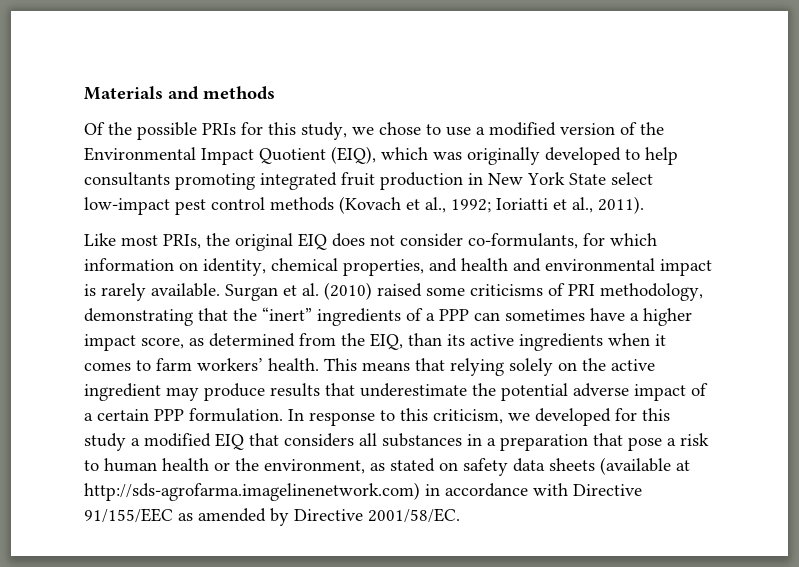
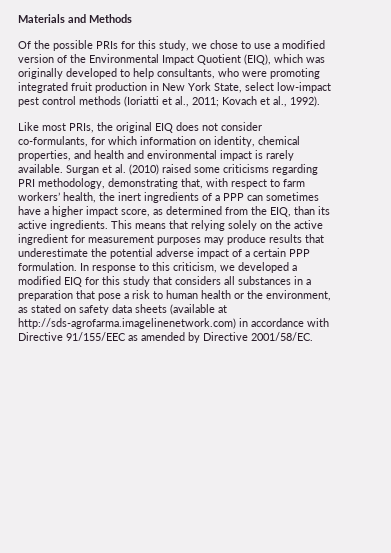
[203,86,275,100] methods -> [89,14,132,23] Methods
[84,172,170,186] consultants -> [157,68,267,79] consultants, who were
[569,173,606,185] State -> [214,83,242,93] State,
[339,196,644,214] (Kovach et al., 1992; Ioriatti et al., 2011). -> [124,96,320,107] (Ioriatti et al., 2011; Kovach et al., 1992).
[548,283,565,296] of -> [272,164,318,175] regarding
[198,307,312,321] that the “inert” -> [181,178,305,189] [18,192,141,203] that, with respect to farm workers’ health, the inert
[519,333,666,351] [84,358,319,371] ingredients when it comes to farm workers’ health. -> [50,220,108,231] ingredients.
(161, 392) none -> [71,235,201,245] for measurement purposes
[615,408,670,421] [84,433,244,451] for this study a modified EIQ -> [292,265,297,271] [18,276,150,287] a modified EIQ for this study

